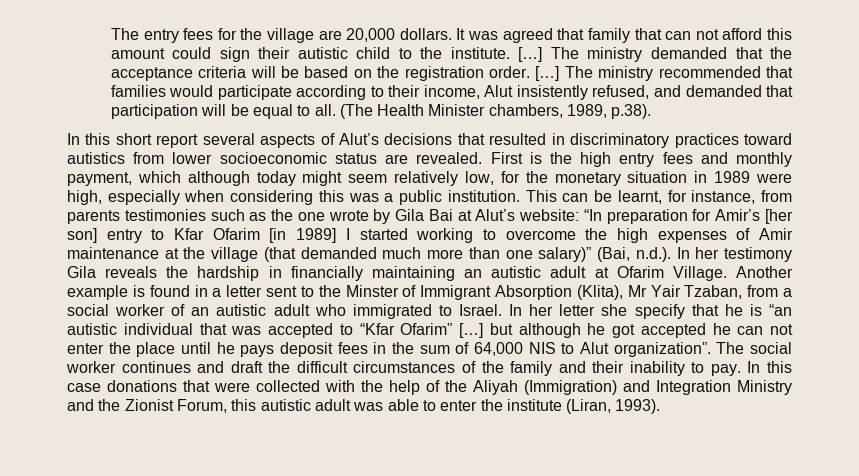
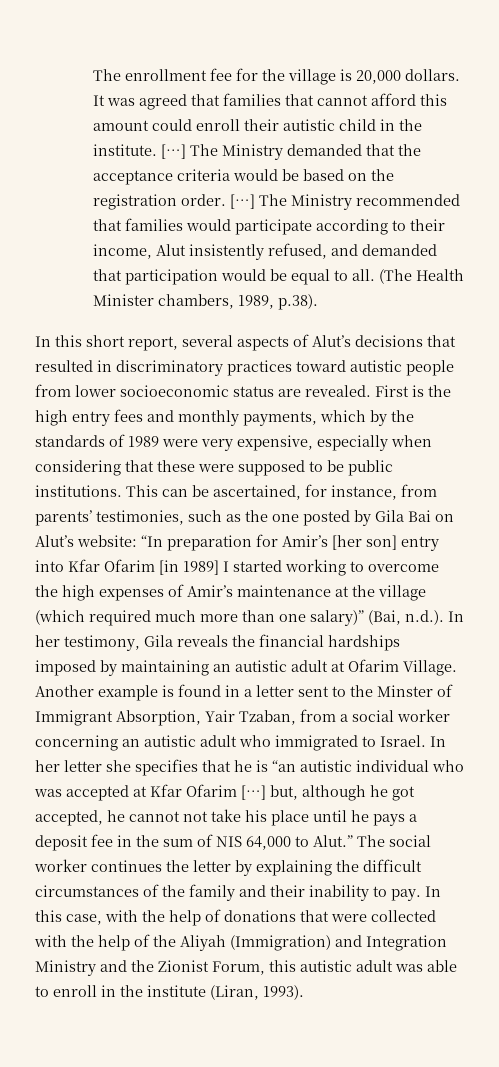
[110,28,214,43] The entry fees -> [92,68,232,81] The enrollment fee
[318,30,342,40] are -> [339,69,352,81] is
[587,28,719,43] family that can not -> [222,93,368,106] families that cannot
[219,47,250,62] sign -> [195,119,240,131] enroll
[398,48,412,59] to -> [379,119,395,131] in
[587,47,643,62] ministry -> [221,144,283,160] Ministry
[250,66,276,78] will -> [232,169,278,181] would
[598,66,654,81] ministry -> [290,194,352,210] Ministry
[201,104,227,116] will -> [220,269,266,281] would
[156,134,199,148] report -> [128,336,178,351] report,
[67,152,125,164] autistics -> [350,360,454,376] autistic people
[67,171,792,186] [67,190,520,205] payment, which although today might seem relatively low, for the monetary situation in 1989 were high, especially when considering this was a public institution. -> [243,410,414,426] [35,434,432,451] [35,460,393,476] [35,485,122,497] payments, which by the standards of 1989 were very expensive, especially when considering that these were supposed to be public institutions.
[617,190,662,204] learnt, -> [213,485,301,500] ascertained,
[67,209,206,224] parents testimonies -> [35,510,184,526] parents’ testimonies,
[328,210,369,221] wrote -> [303,510,350,526] posted
[457,210,472,221] at -> [435,514,454,522] on
[151,229,165,240] to -> [35,560,64,572] into
[759,228,793,240] Amir -> [187,585,233,597] Amir’s
[263,247,377,262] (that demanded -> [35,610,151,626] (which required
[724,247,793,262] testimony -> [64,635,140,651] testimony,
[197,266,363,281] hardship in financially -> [259,634,400,651] [35,660,117,676] financial hardships imposed by
[495,285,647,300] Absorption (Klita), Mr -> [116,710,201,726] Absorption,
[171,304,186,316] of -> [35,735,118,751] concerning
[634,304,685,319] specify -> [135,759,198,776] specifies
[199,323,227,335] that -> [432,760,464,772] who
[339,323,793,338] [67,342,131,354] to “Kfar Ofarim” […] but although he got accepted he can not enter the -> [133,784,415,801] [35,809,267,826] at Kfar Ofarim […] but, although he got accepted, he cannot not take his
[280,342,368,357] deposit fees -> [409,814,417,822] [35,834,113,851] a deposit fee
[474,342,792,357] [66,361,263,373] 64,000 NIS to Alut organization”. The social worker continues and draft -> [216,835,431,850] [34,859,332,876] NIS 64,000 to Alut.” The social worker continues the letter by explaining
[67,383,101,392] case -> [66,909,221,926] case, with the help of
[440,400,478,411] enter -> [53,985,116,997] enroll in

